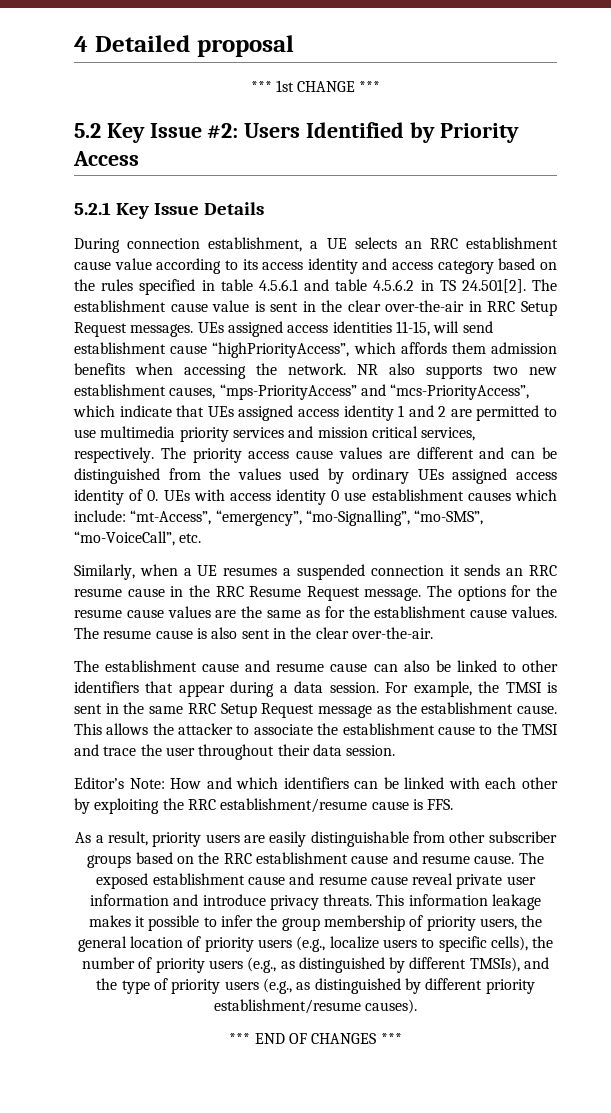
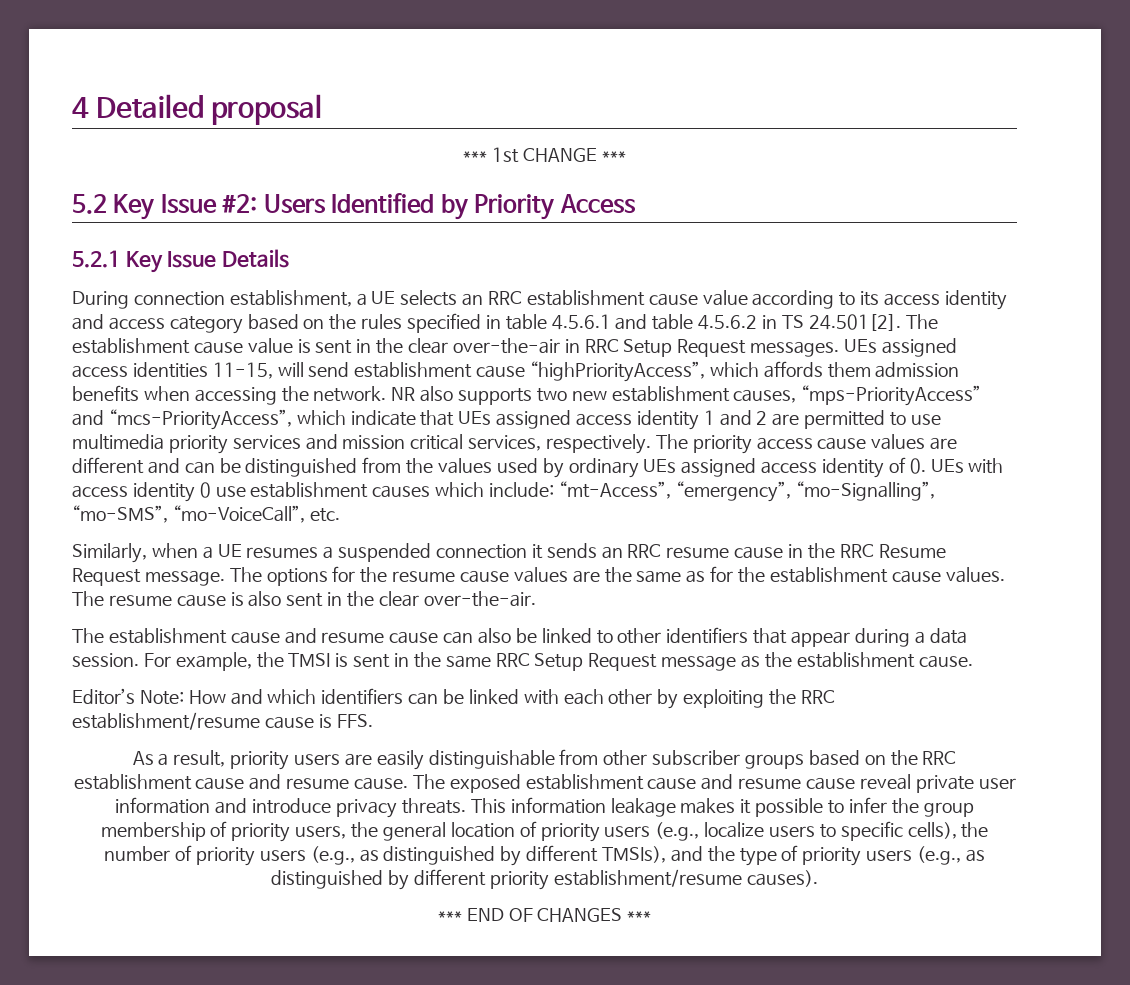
[74,723,559,735] [74,744,396,760] This allows the attacker to associate the establishment cause to the TMSI and trace the user throughout their data session. -> (973, 661) none

